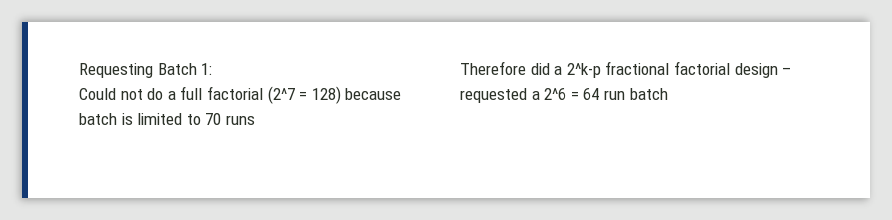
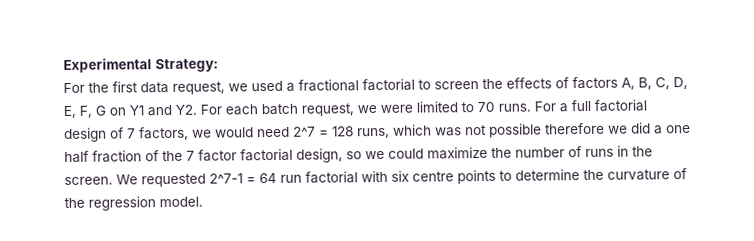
[79,63,213,78] [79,86,402,104] [79,113,255,125] [460,61,792,78] [460,88,668,103] Requesting Batch 1: // Could not do a full factorial (2^7 = 128) because batch is limited to 70 runs // Therefore did a 2^k-p fractional factorial design – requested a 2^6 = 64 run batch -> [63,58,219,74] [63,76,688,95] [63,99,647,119] [64,122,691,143] [64,145,653,164] [64,168,687,188] [64,196,203,211] Experimental Strategy: // For the first data request, we used a fractional factorial to screen the effects of factors A, B, C, D, E, F, G on Y1 and Y2. For each batch request, we were limited to 70 runs. For a full factorial design of 7 factors, we would need 2^7 = 128 runs, which was not possible therefore we did a one half fraction of the 7 factor factorial design, so we could maximize the number of runs in the screen. We requested 2^7-1 = 64 run factorial with six centre points to determine the curvature of the regression model.

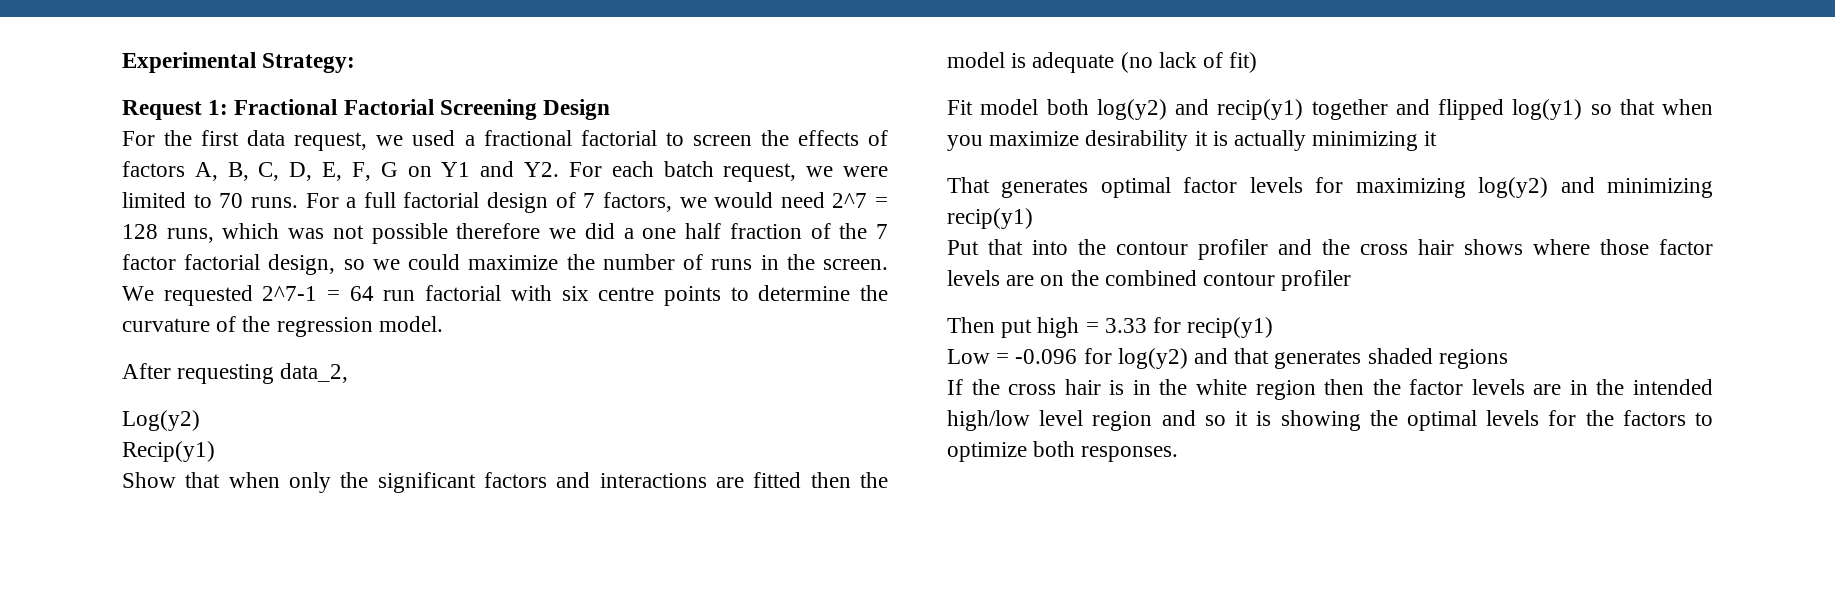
(219, 65) none -> [122,99,611,120] // Request 1: Fractional Factorial Screening Design
(203, 202) none -> [122,363,349,384] [122,410,200,431] [122,441,215,462] [122,472,889,493] [947,52,1258,73] [947,99,1713,120] [947,130,1438,151] [947,177,1713,198] [947,208,1033,229] [947,239,1713,260] [947,270,1352,291] [947,317,1274,338] [947,348,1508,369] [947,379,1713,400] [947,410,1713,431] [947,441,1179,462] // After requesting data_2, // Log(y2) // Recip(y1) // Show that when only the significant factors and interactions are fitted then the model is adequate (no lack of fit) // Fit model both log(y2) and recip(y1) together and flipped log(y1) so that when you maximize desirability it is actually minimizing it // That generates optimal factor levels for maximizing log(y2) and minimizing recip(y1) // Put that into the contour profiler and the cross hair shows where those factor levels are on the combined contour profiler // Then put high = 3.33 for recip(y1) // Low = -0.096 for log(y2) and that generates shaded regions // If the cross hair is in the white region then the factor levels are in the intended high/low level region and so it is showing the optimal levels for the factors to optimize both responses.

